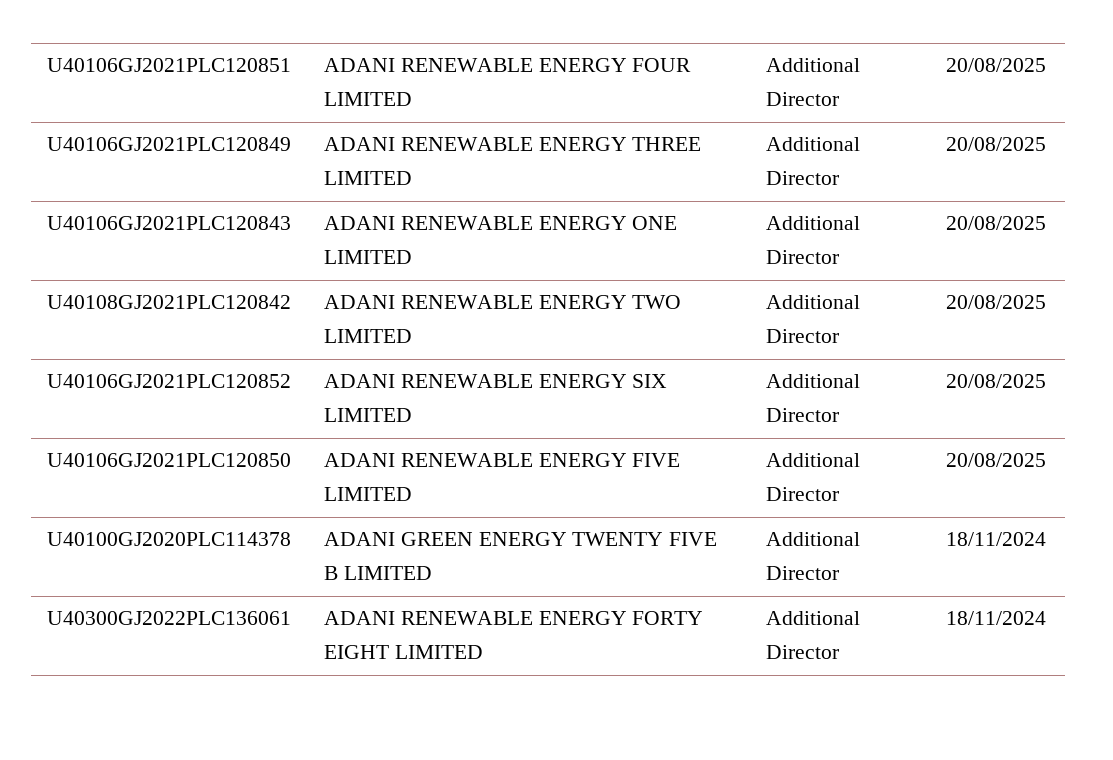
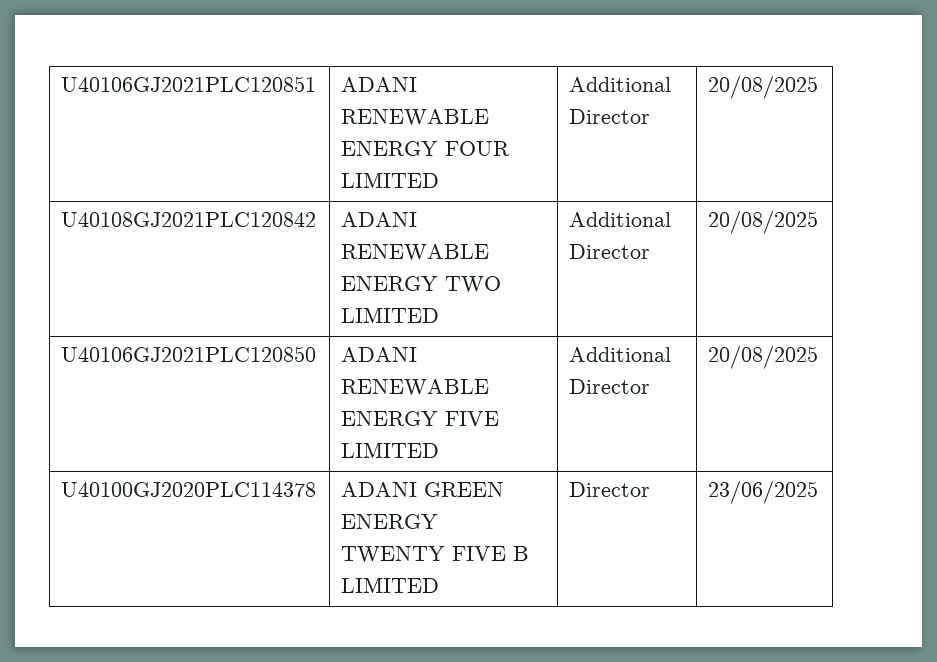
[47,137,292,151] [324,137,702,151] [324,171,413,185] [766,137,861,151] [766,171,840,185] [946,137,1047,151] [47,216,292,230] [324,216,678,230] [324,250,413,264] [766,216,861,230] [766,250,840,264] [946,216,1047,230] // U40106GJ2021PLC120849 | ADANI RENEWABLE ENERGY THREE LIMITED | Additional Director | 20/08/2025 // U40106GJ2021PLC120843 | ADANI RENEWABLE ENERGY ONE LIMITED | Additional Director | 20/08/2025 -> (819, 87) none
[47,374,292,388] [324,374,668,388] [324,408,413,422] [766,374,861,388] [766,408,840,422] [946,374,1047,388] // U40106GJ2021PLC120852 | ADANI RENEWABLE ENERGY SIX LIMITED | Additional Director | 20/08/2025 -> (819, 222) none
[766,532,861,546] [766,566,840,580] [946,532,1047,546] [47,611,292,625] [324,611,704,625] [324,645,483,659] [766,611,861,625] [766,645,840,659] [946,611,1047,625] Additional Director | 18/11/2024 // U40300GJ2022PLC136061 | ADANI RENEWABLE ENERGY FORTY EIGHT LIMITED | Additional Director | 18/11/2024 -> [569,482,651,497] [708,480,819,504] Director | 23/06/2025

